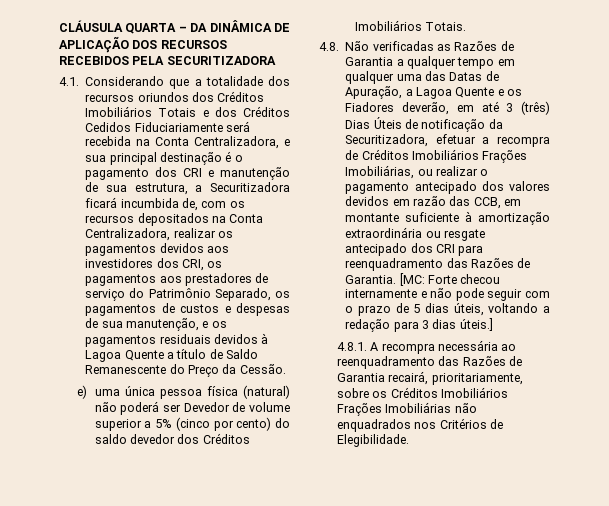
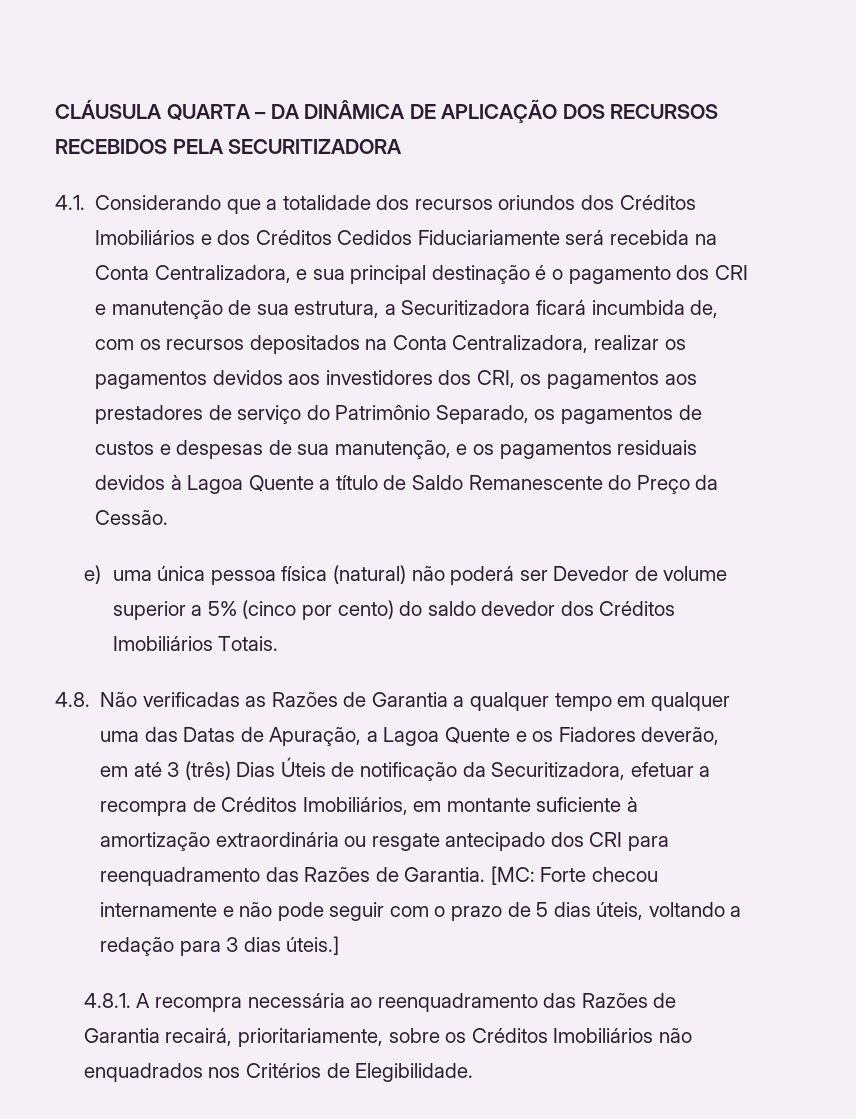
[158,108,197,117] Totais -> (196, 237) none
[412,149,528,163] [345,165,489,179] [345,181,550,194] [345,196,501,209] Imobiliários Frações Imobiliárias, ou realizar o pagamento antecipado dos valores devidos em razão das CCB, -> [302,797,408,815] Imobiliários,
[336,402,452,416] Frações Imobiliárias -> (654, 1035) none

